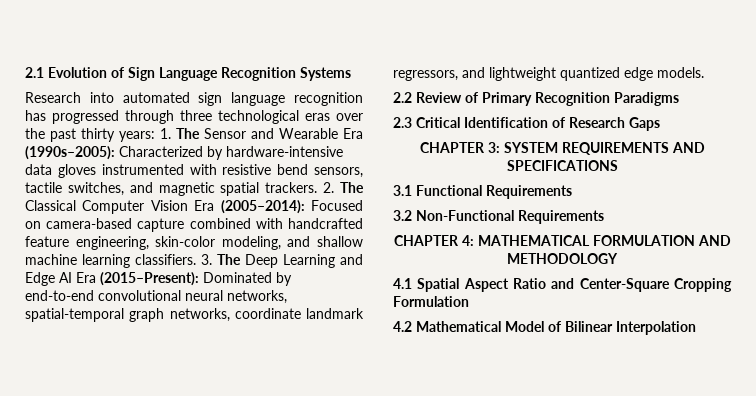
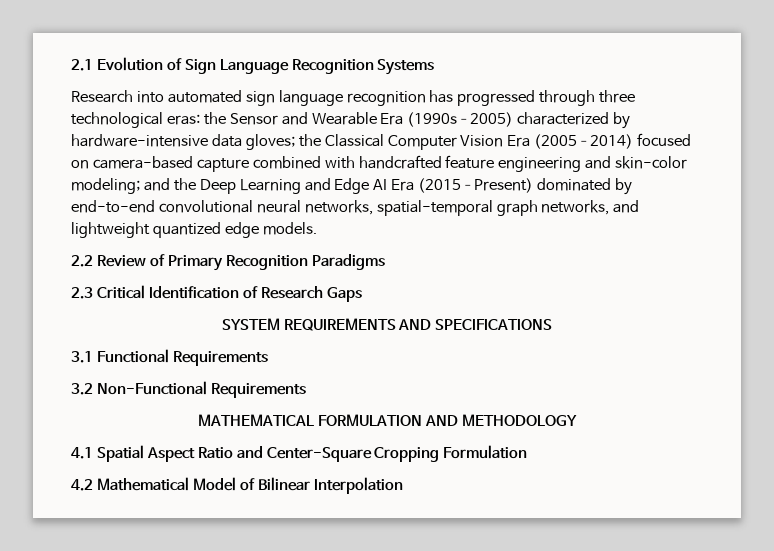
[305,113,363,121] [25,128,200,142] eras over the past thirty years: 1. The -> [166,112,226,125] eras: the
[25,146,203,160] (1990s–2005): Characterized -> [407,112,610,127] (1990s–2005) characterized
[57,164,364,178] [25,182,364,196] gloves instrumented with resistive bend sensors, tactile switches, and magnetic spatial trackers. 2. The -> [245,134,321,150] gloves; the
[220,200,363,214] (2005–2014): Focused -> [534,133,692,149] (2005–2014) focused
[75,236,363,250] [25,254,241,268] engineering, skin-color modeling, and shallow machine learning classifiers. 3. The -> [498,156,688,172] [71,178,196,194] engineering and skin-color modeling; and the
[100,272,272,286] (2015–Present): Dominated -> [418,178,612,193] (2015–Present) dominated
[234,308,364,319] [393,70,458,81] coordinate landmark regressors, -> (610, 207) none
[419,142,500,153] CHAPTER 3: -> (362, 294) none
[393,235,474,246] CHAPTER 4: -> (306, 390) none

